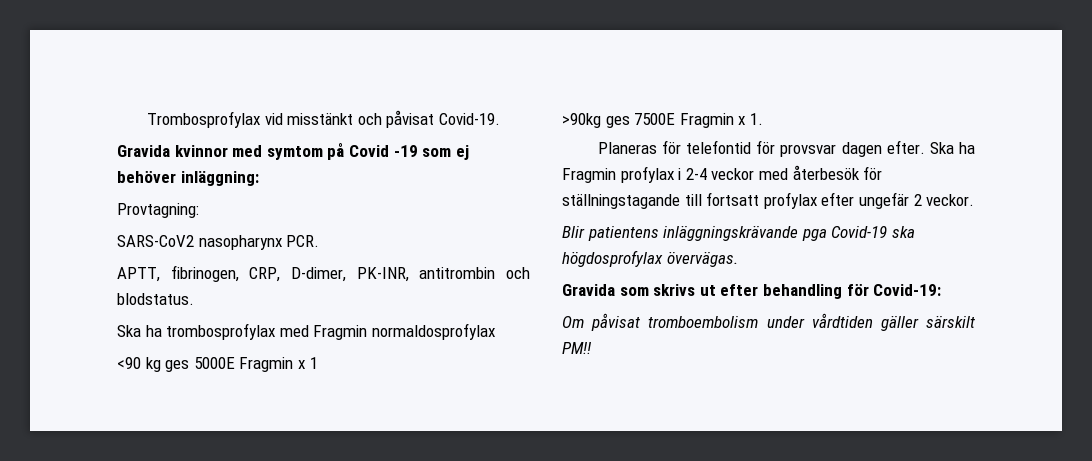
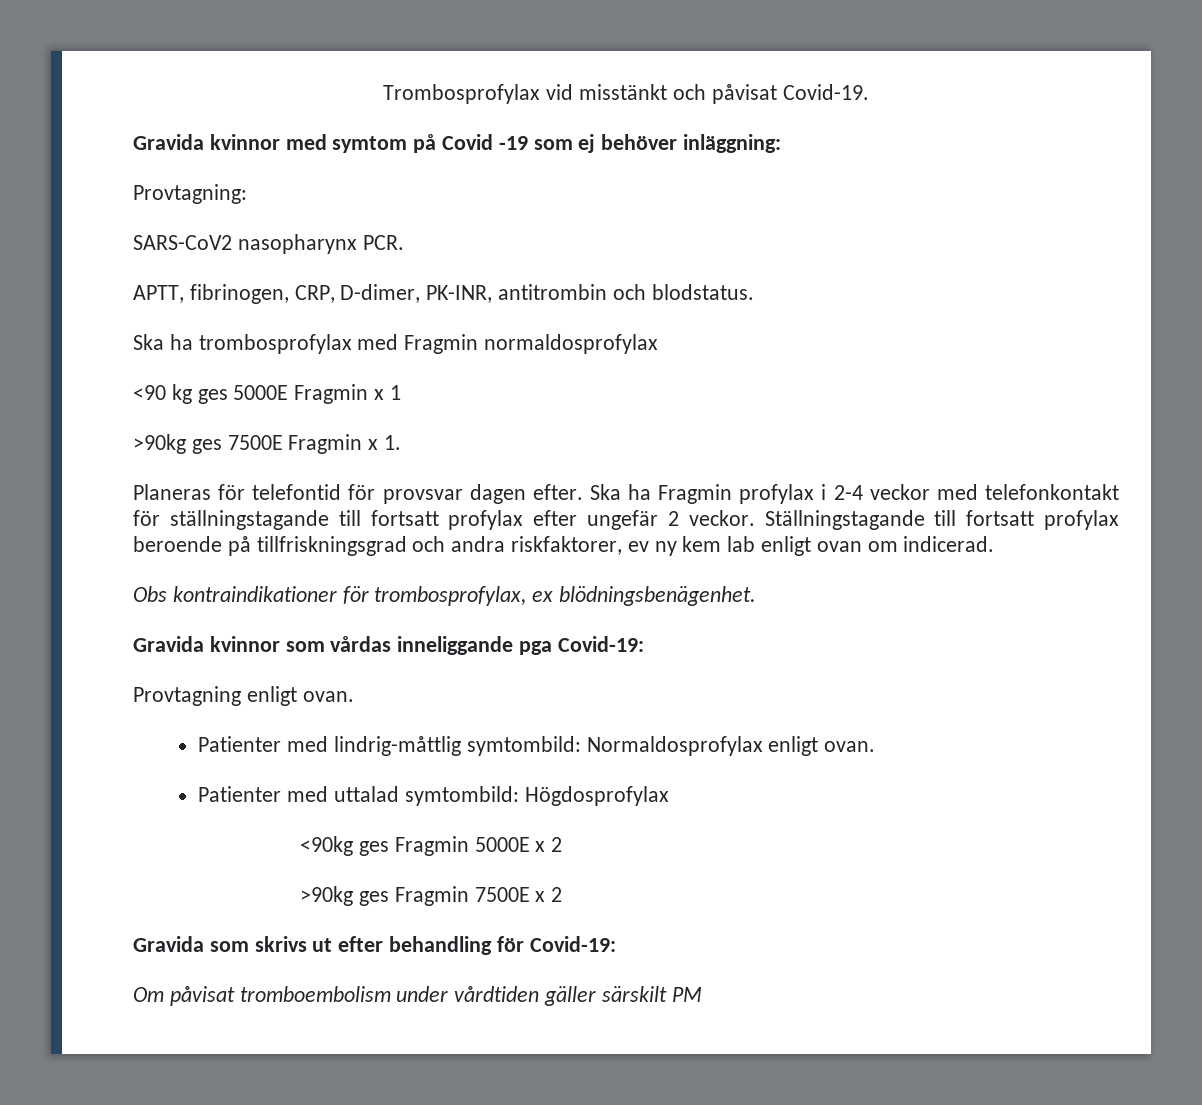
[792,165,860,180] återbesök -> [984,484,1119,500] telefonkontakt
[562,226,915,241] [562,250,738,267] // Blir patientens inläggningskrävande pga Covid-19 ska högdosprofylax övervägas. -> [764,510,1119,530] [133,536,995,556] [133,586,757,606] [133,636,644,655] [133,686,354,706] [198,736,876,756] [198,786,669,806] [300,836,563,856] [300,886,563,906] Ställningstagande till fortsatt profylax beroende på tillfriskningsgrad och andra riskfaktorer, ev ny kem lab enligt ovan om indicerad. // Obs kontraindikationer för trombosprofylax, ex blödningsbenägenhet. // Gravida kvinnor som vårdas inneliggande pga Covid-19: // Provtagning enligt ovan. // Patienter med lindrig-måttlig symtombild: Normaldosprofylax enligt ovan. // Patienter med uttalad symtombild: Högdosprofylax // <90kg ges Fragmin 5000E x 2 // >90kg ges Fragmin 7500E x 2
[562,342,592,354] PM!! -> [671,987,702,1002] PM

